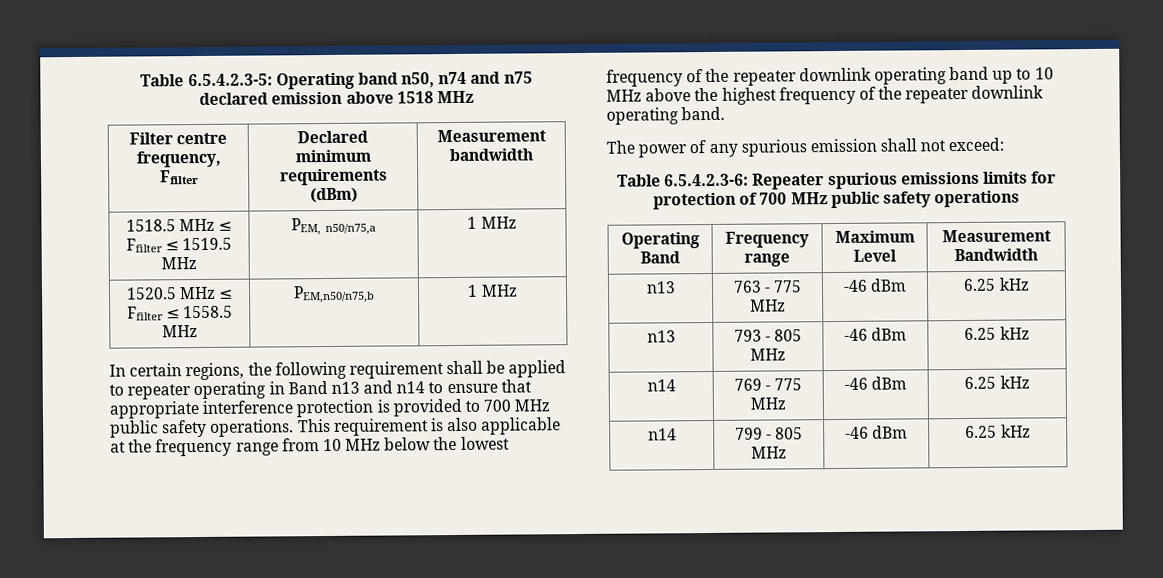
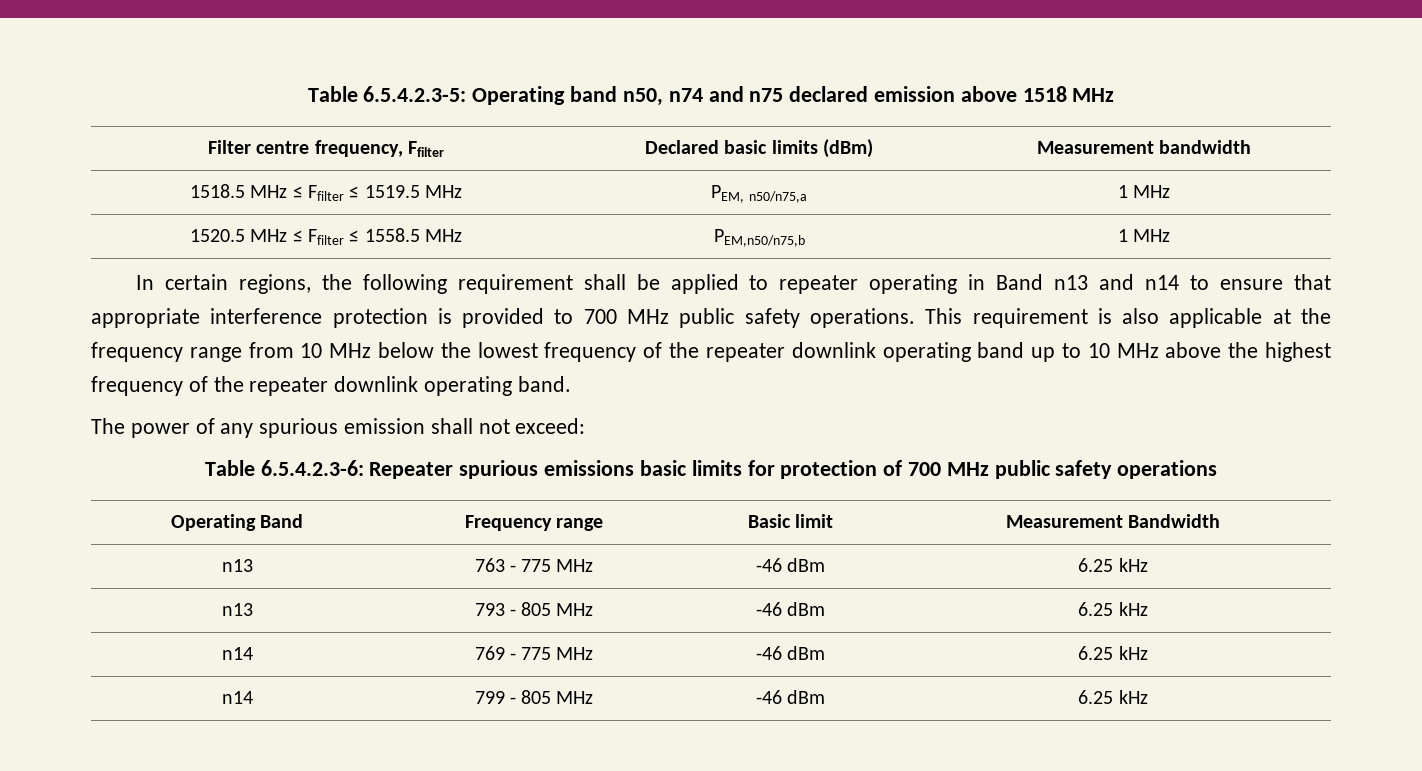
[294,149,371,163] [279,168,388,186] minimum requirements -> [724,140,818,154] basic limits
(980, 178) none -> [639,460,686,476] basic
[834,230,915,244] [853,249,897,262] Maximum Level -> [747,514,834,528] Basic limit

